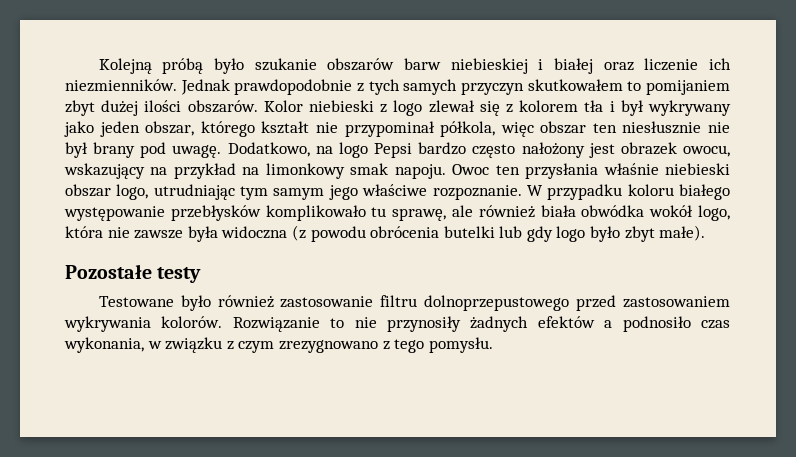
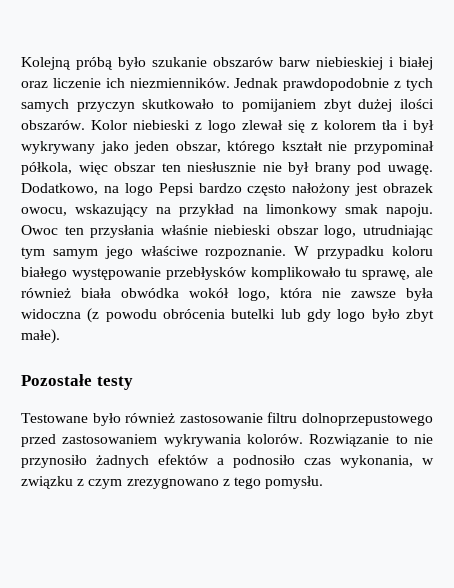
[527,79,623,91] skutkowałem -> [142,99,215,109] skutkowało
[386,316,461,332] przynosiły -> [21,455,87,468] przynosiło

